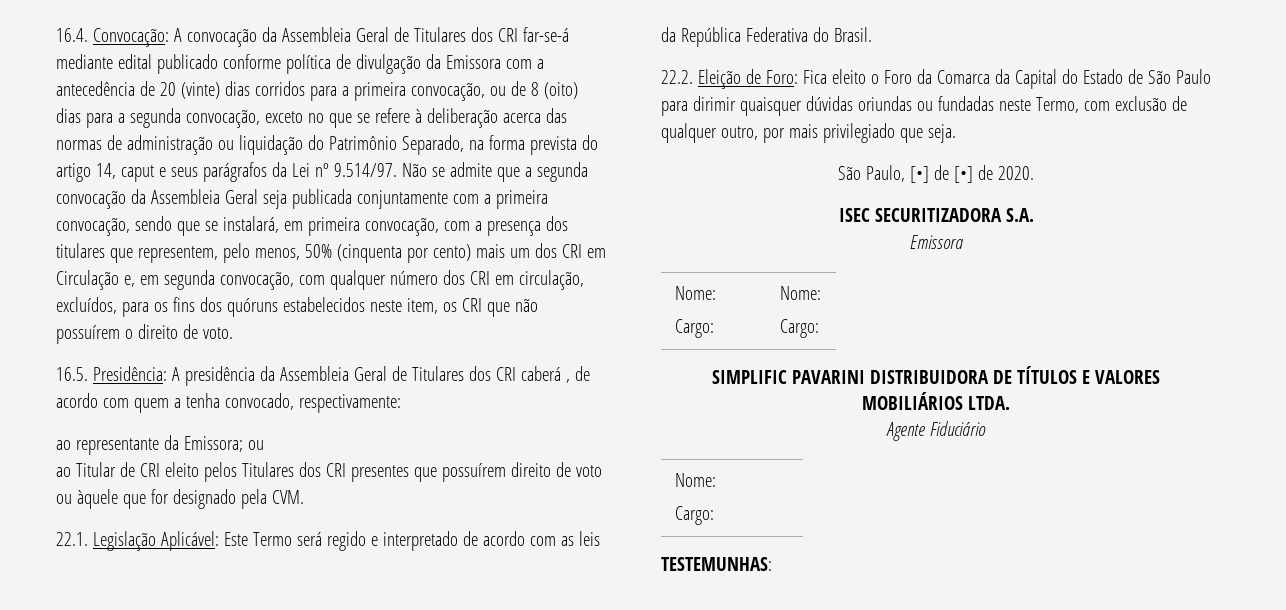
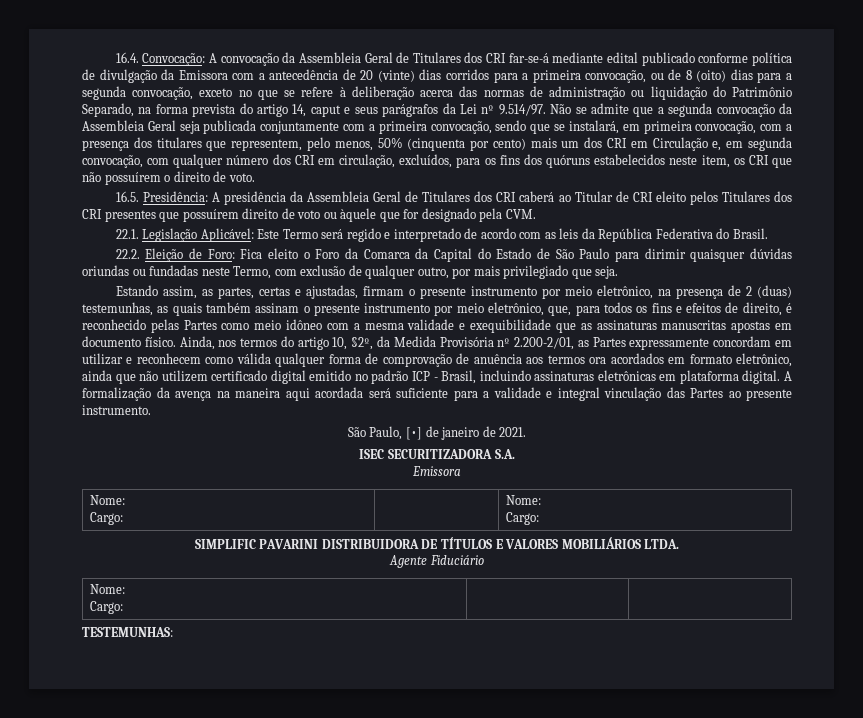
[565,366,590,383] [56,393,401,413] [56,435,264,455] , de acordo com quem a tenha convocado, respectivamente: // ao representante da Emissora; ou // -> (555, 196) none
(956, 133) none -> [115,285,793,299] [82,302,792,316] [82,319,792,333] [82,336,792,350] [82,353,793,367] [82,370,792,384] [82,387,792,401] [82,405,151,415] // Estando assim, as partes, certas e ajustadas, firmam o presente instrumento por meio eletrônico, na presença de 2 (duas) testemunhas, as quais também assinam o presente instrumento por meio eletrônico, que, para todos os fins e efeitos de direito, é reconhecido pelas Partes como meio idôneo com a mesma validade e exequibilidade que as assinaturas manuscritas apostas em documento físico. Ainda, nos termos do artigo 10, §2º, da Medida Provisória nº 2.200-2/01, as Partes expressamente concordam em utilizar e reconhecem como válida qualquer forma de comprovação de anuência aos termos ora acordados em formato eletrônico, ainda que não utilizem certificado digital emitido no padrão ICP - Brasil, incluindo assinaturas eletrônicas em plataforma digital. A formalização da avença na maneira aqui acordada será suficiente para a validade e integral vinculação das Partes ao presente instrumento.
[953,165,1034,183] [•] de 2020. -> [441,426,527,440] janeiro de 2021.

